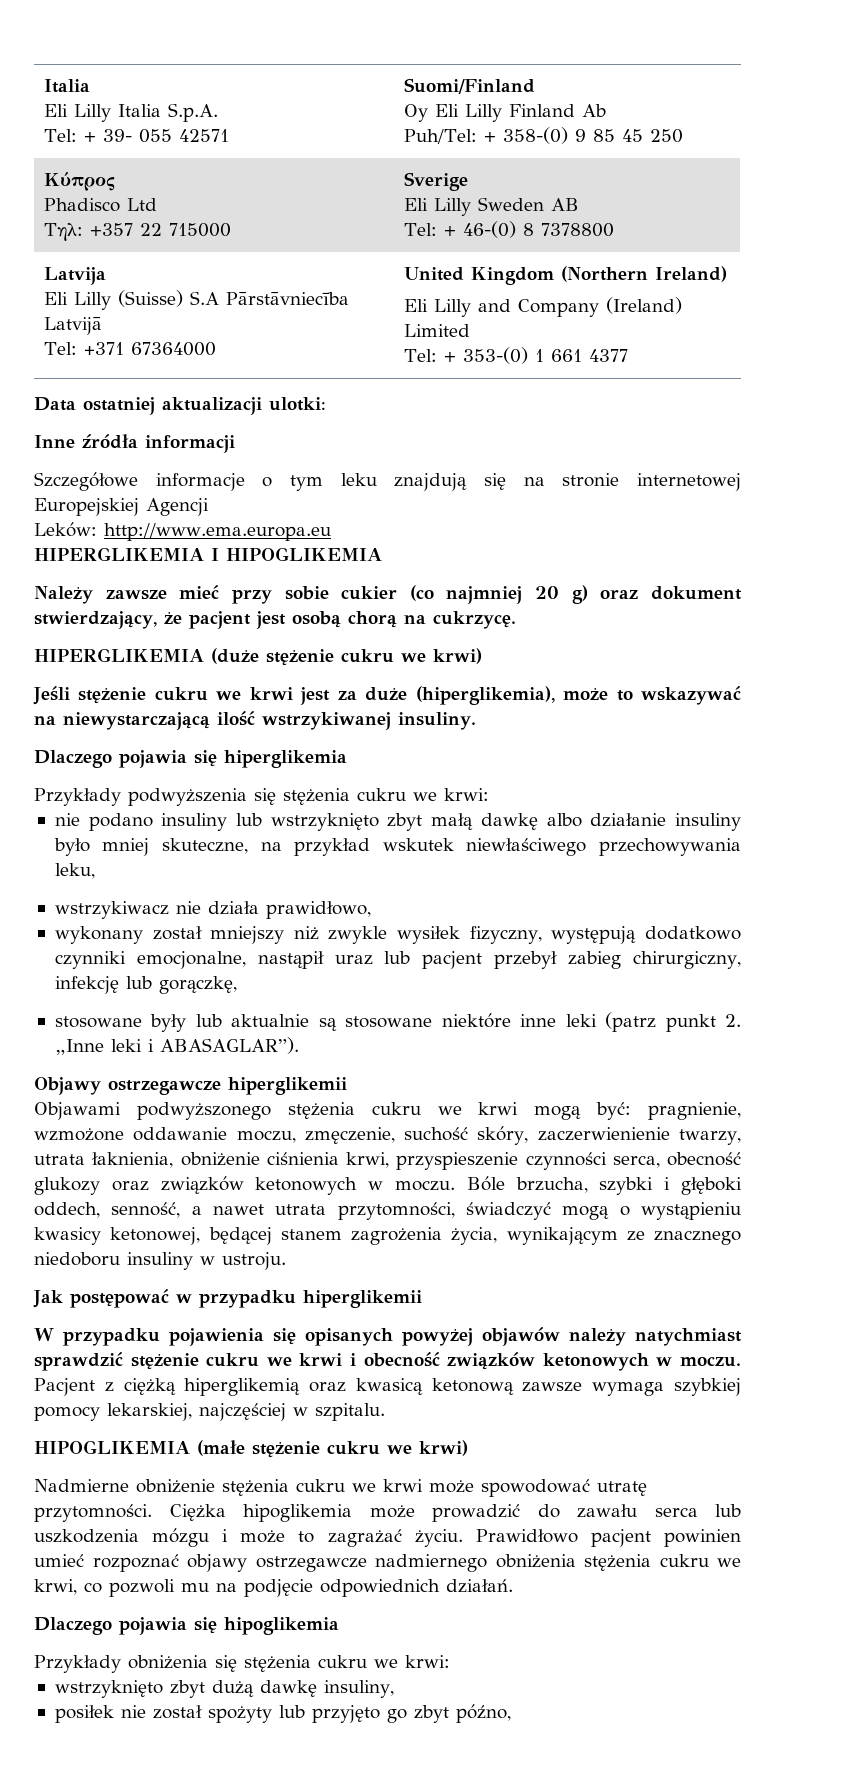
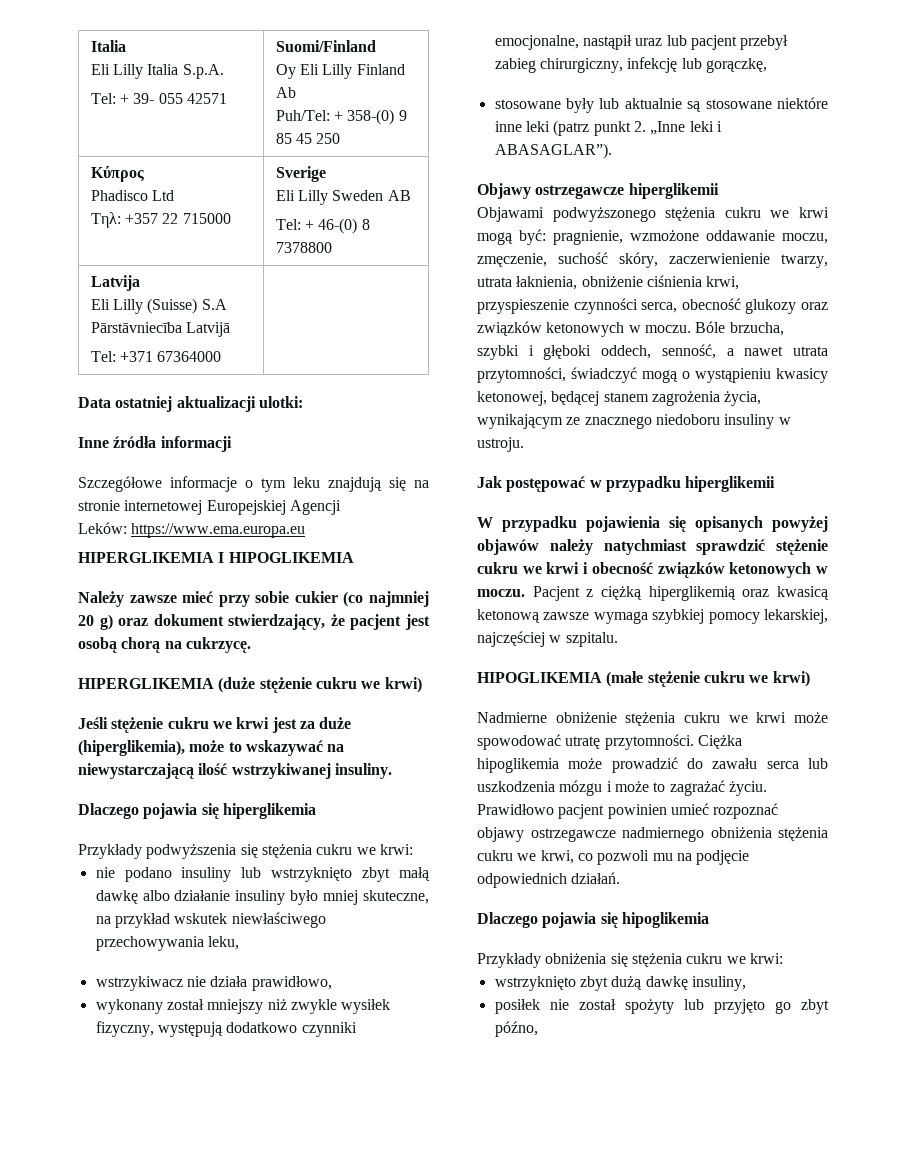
[404,266,728,285] [404,297,683,317] [404,324,471,337] [404,347,629,364] United Kingdom (Northern Ireland) // Eli Lilly and Company (Ireland) Limited // Tel: + 353-(0) 1 661 4377 -> (222, 356) none
[104,523,331,541] http://www.ema.europa.eu -> [131,523,306,538] https://www.ema.europa.eu

